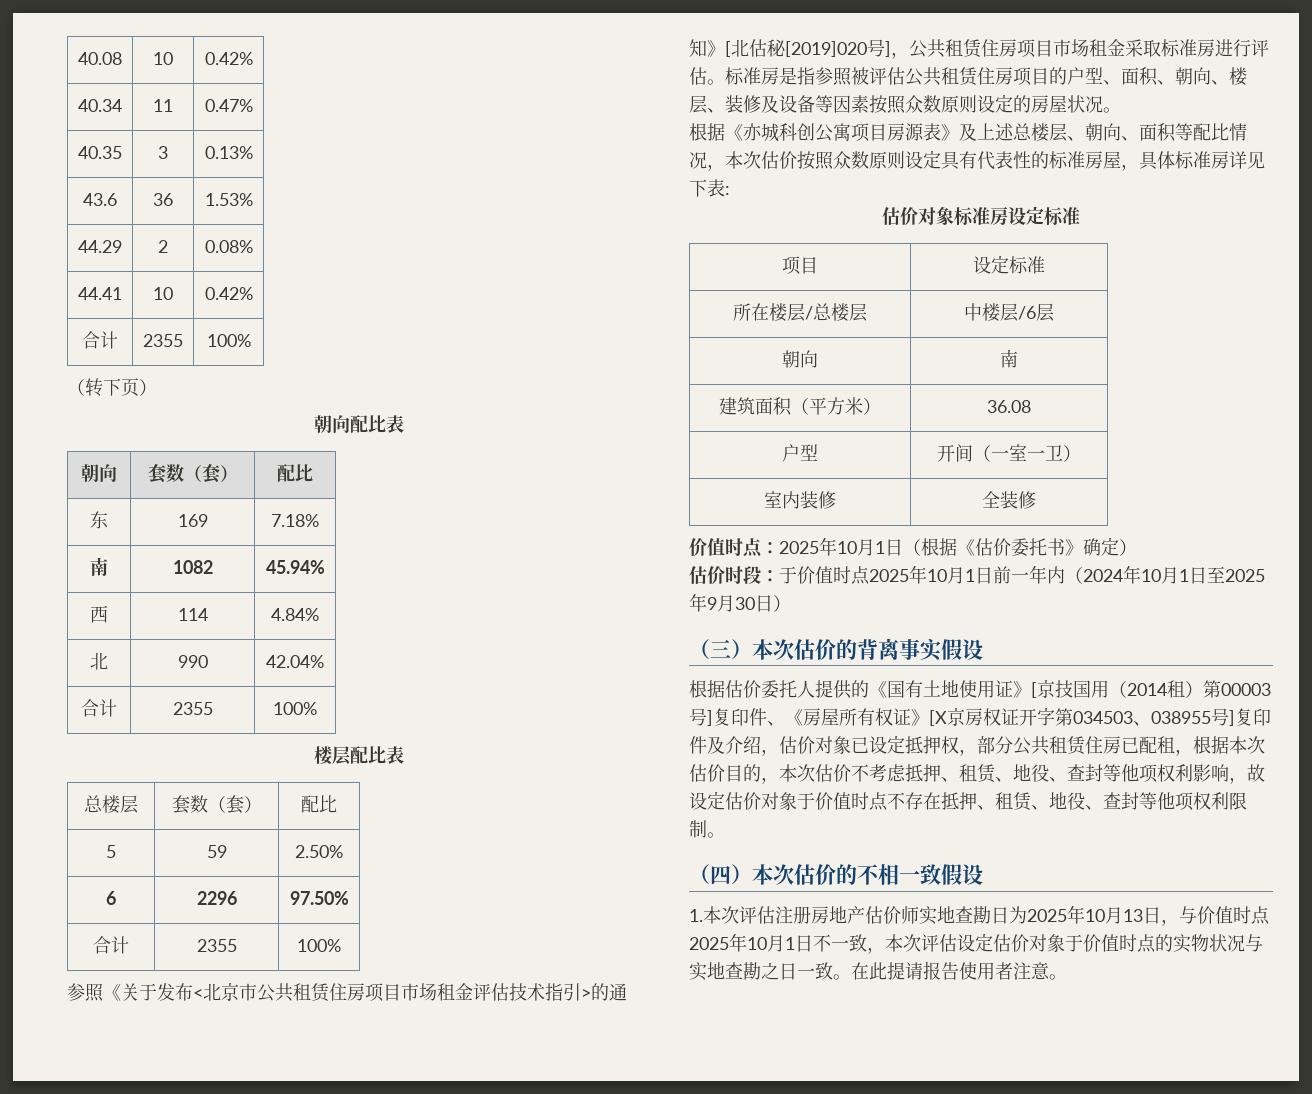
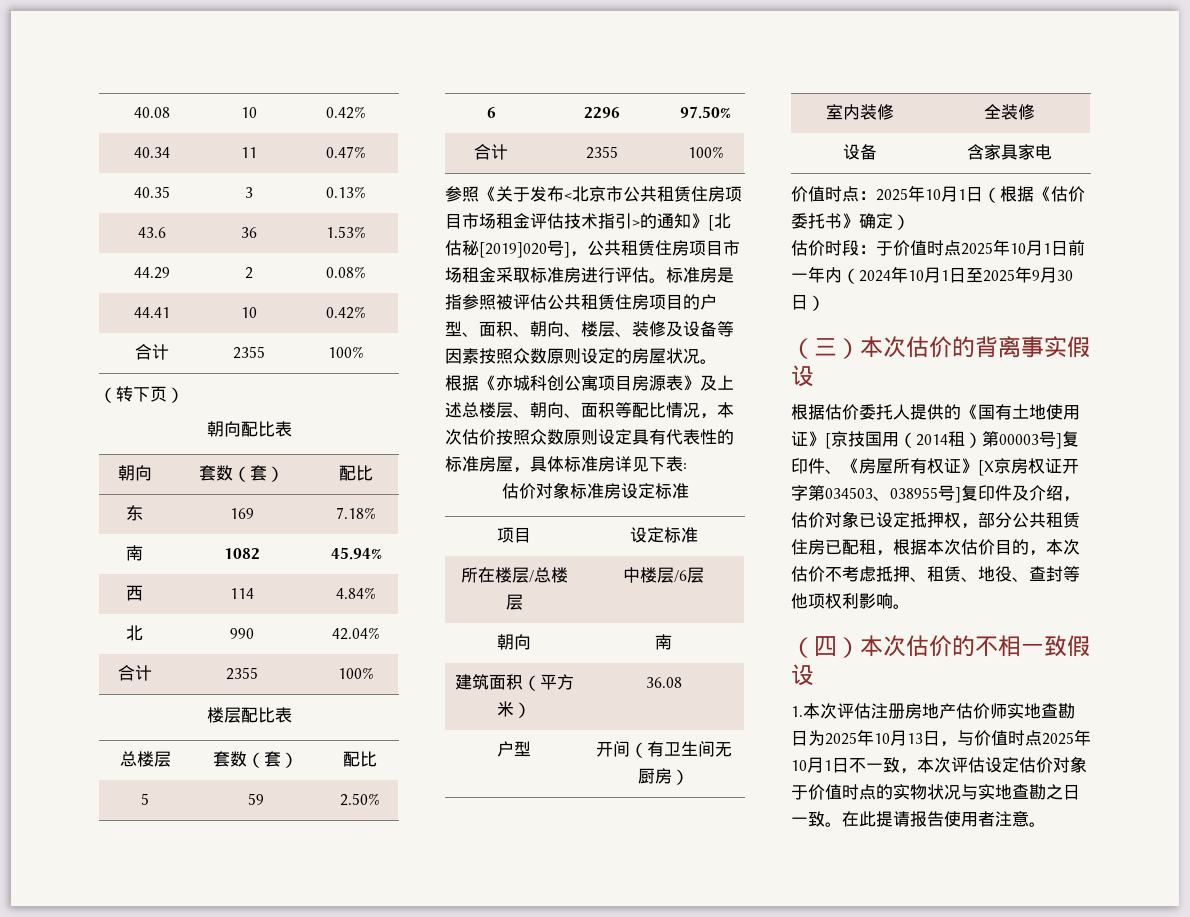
[991,444,1063,461] 一室一卫 -> [646,741,732,757] [638,768,672,784] 有卫生间无厨房
(1036, 500) none -> [843,144,877,160] [967,144,1052,160] // 设备 | 含家具家电
[1229,764,1265,784] [689,791,1247,811] [689,820,707,838] ，故设定估价对象于价值时点不存在抵押、租赁、地役、查封等他项权利限制 -> (893, 601) none

